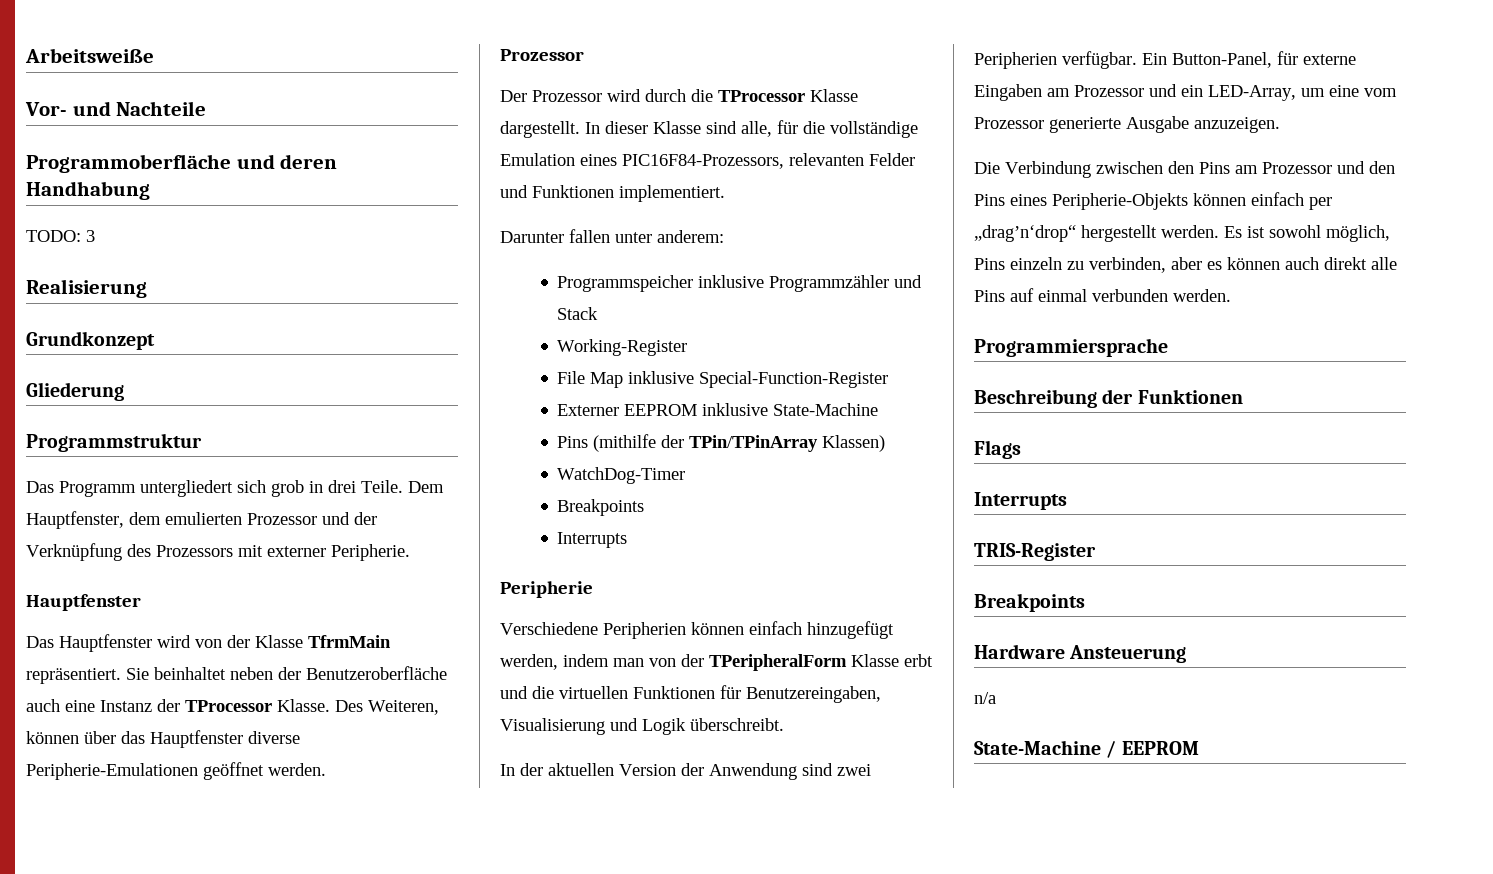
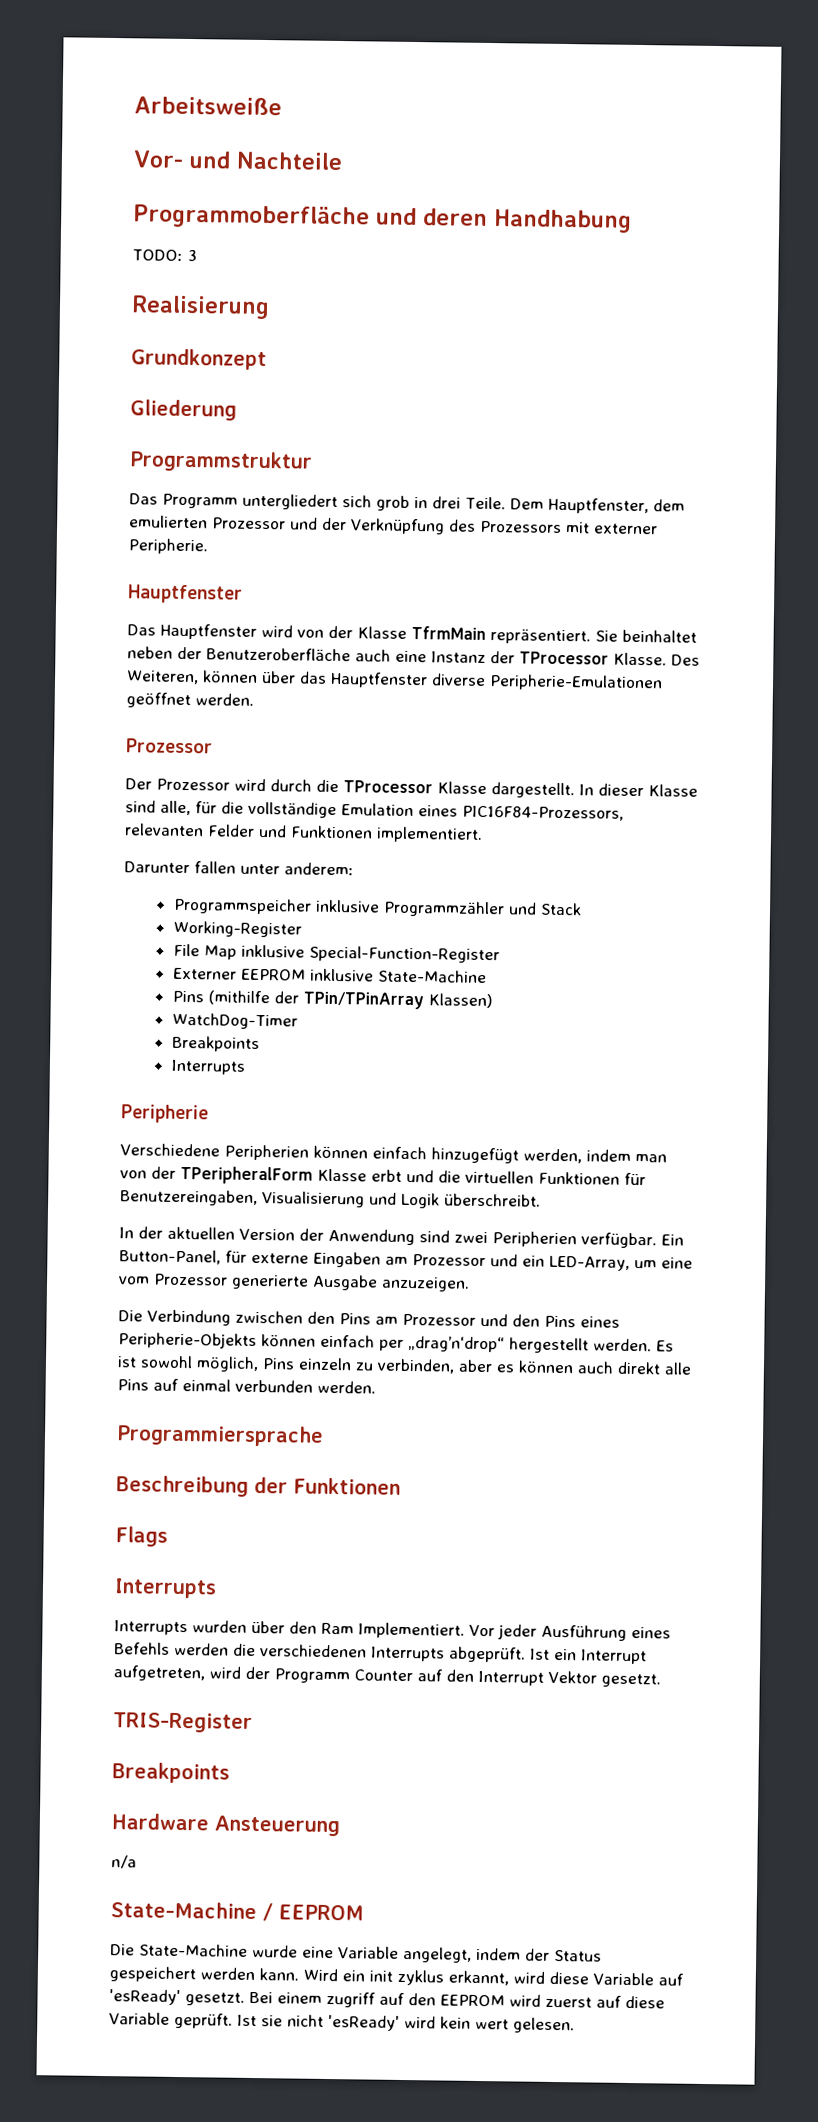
(1067, 501) none -> [114,1620,671,1641] [114,1642,647,1665] [113,1665,661,1688] // Interrupts wurden über den Ram Implementiert. Vor jeder Ausführung eines Befehls werden die verschiedenen Interrupts abgeprüft. Ist ein Interrupt aufgetreten, wird der Programm Counter auf den Interrupt Vektor gesetzt.
(1199, 748) none -> [110,1943,602,1963] [109,1966,684,1986] [109,1989,665,2009] [109,2012,575,2034] // Die State-Machine wurde eine Variable angelegt, indem der Status gespeichert werden kann. Wird ein init zyklus erkannt, wird diese Variable auf 'esReady' gesetzt. Bei einem zugriff auf den EEPROM wird zuerst auf diese Variable geprüft. Ist sie nicht 'esReady' wird kein wert gelesen.

